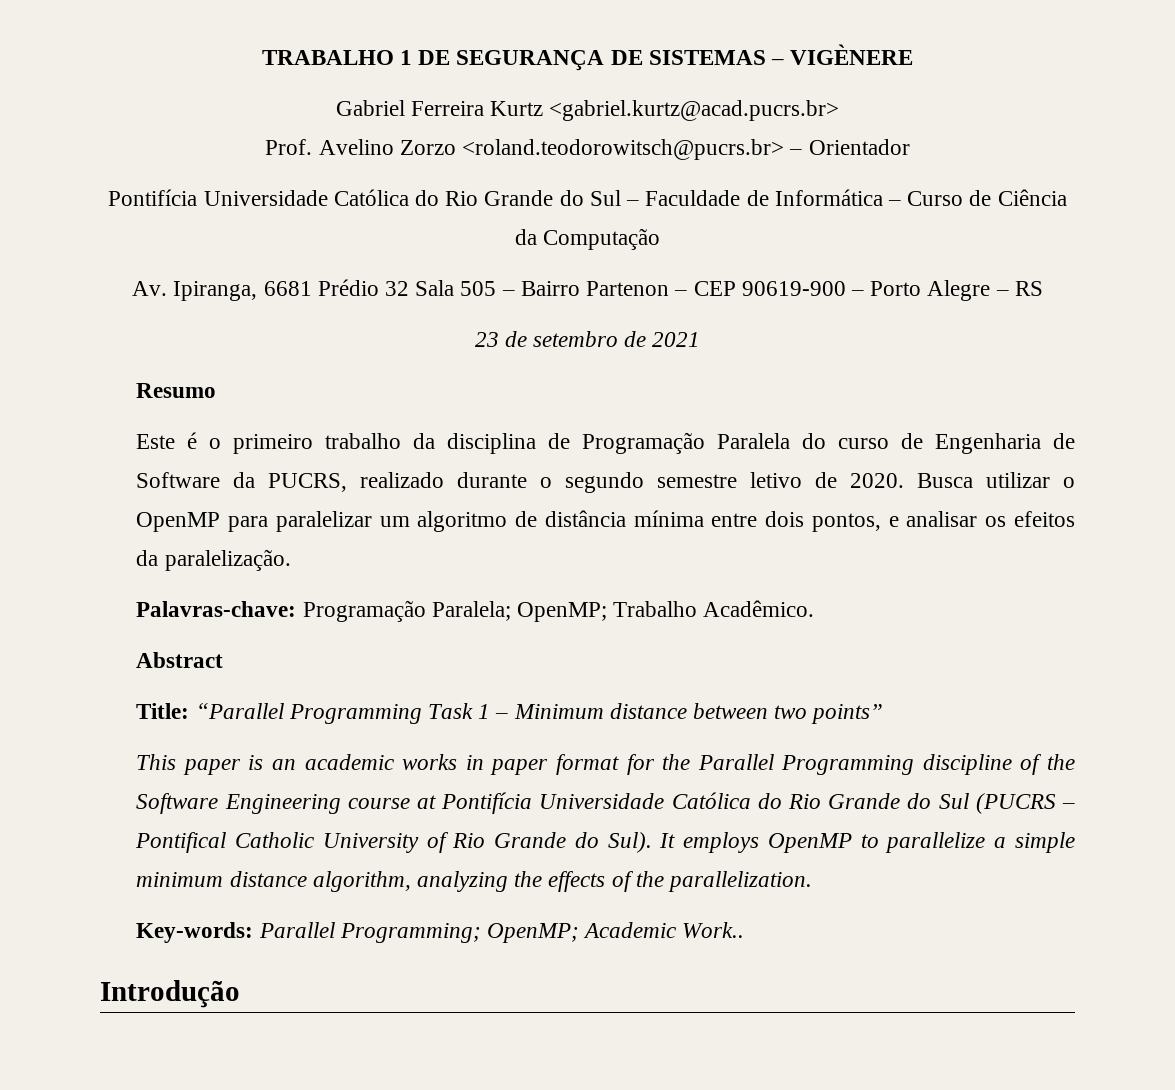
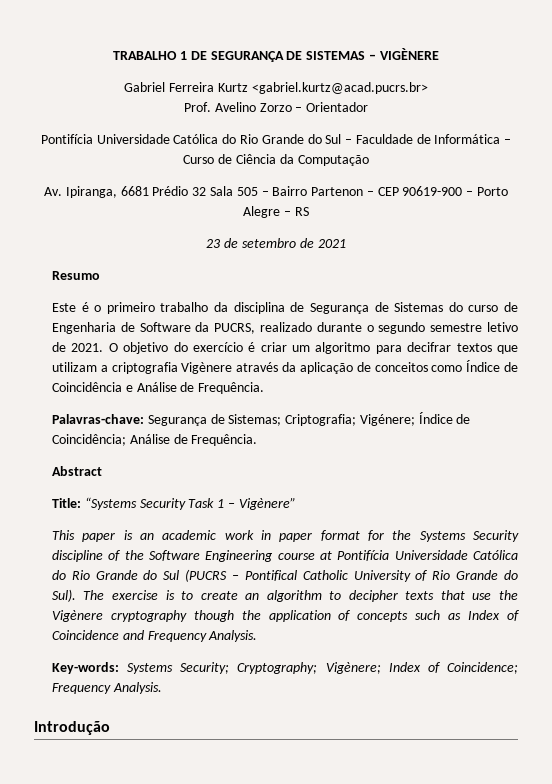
[462,139,785,160] <roland.teodorowitsch@pucrs.br> -> (292, 107) none
[582,432,791,454] Programação Paralela -> [309,302,444,314] Segurança de Sistemas
[850,472,1075,488] [136,510,1076,532] [136,549,291,571] [136,600,815,622] 2020. Busca utilizar o OpenMP para paralelizar um algoritmo de distância mínima entre dois pontos, e analisar os efeitos da paralelização. // Palavras-chave: Programação Paralela; OpenMP; Trabalho Acadêmico. -> [71,342,518,354] [51,360,518,374] [51,382,265,394] [51,412,471,426] [51,434,258,446] 2021. O objetivo do exercício é criar um algoritmo para decifrar textos que utilizam a criptografia Vigènere através da aplicação de conceitos como Índice de Coincidência e Análise de Frequência. // Palavras-chave: Segurança de Sistemas; Criptografia; Vigénere; Índice de Coincidência; Análise de Frequência.
[195,703,422,724] “Parallel Programming -> [84,497,186,510] “Systems Security
[513,703,884,724] Minimum distance between two points” -> [238,497,296,510] Vigènere”
[402,754,458,770] works -> [224,530,254,540] work
[697,754,915,775] Parallel Programming -> [419,530,519,542] Systems Security
[659,832,1076,853] [136,871,812,892] [136,922,745,943] It employs OpenMP to parallelize a simple minimum distance algorithm, analyzing the effects of the parallelization. // Key-words: Parallel Programming; OpenMP; Academic Work.. -> [83,590,518,602] [51,610,520,622] [51,630,258,642] [51,662,518,674] [51,682,162,694] The exercise is to create an algorithm to decipher texts that use the Vigènere cryptography though the application of concepts such as Index of Coincidence and Frequency Analysis. // Key-words: Systems Security; Cryptography; Vigènere; Index of Coincidence; Frequency Analysis.

